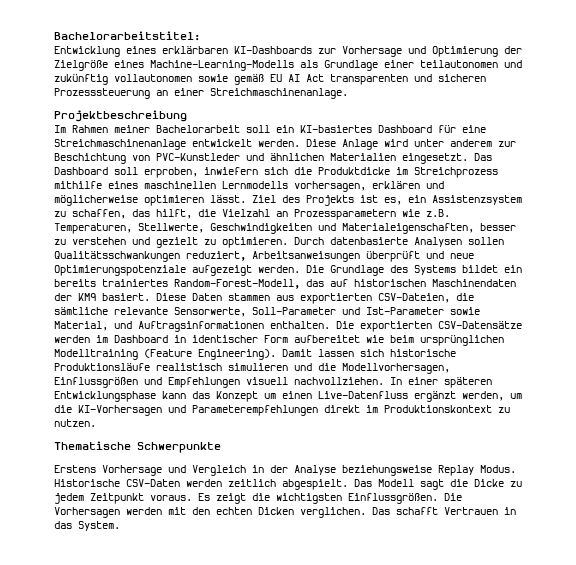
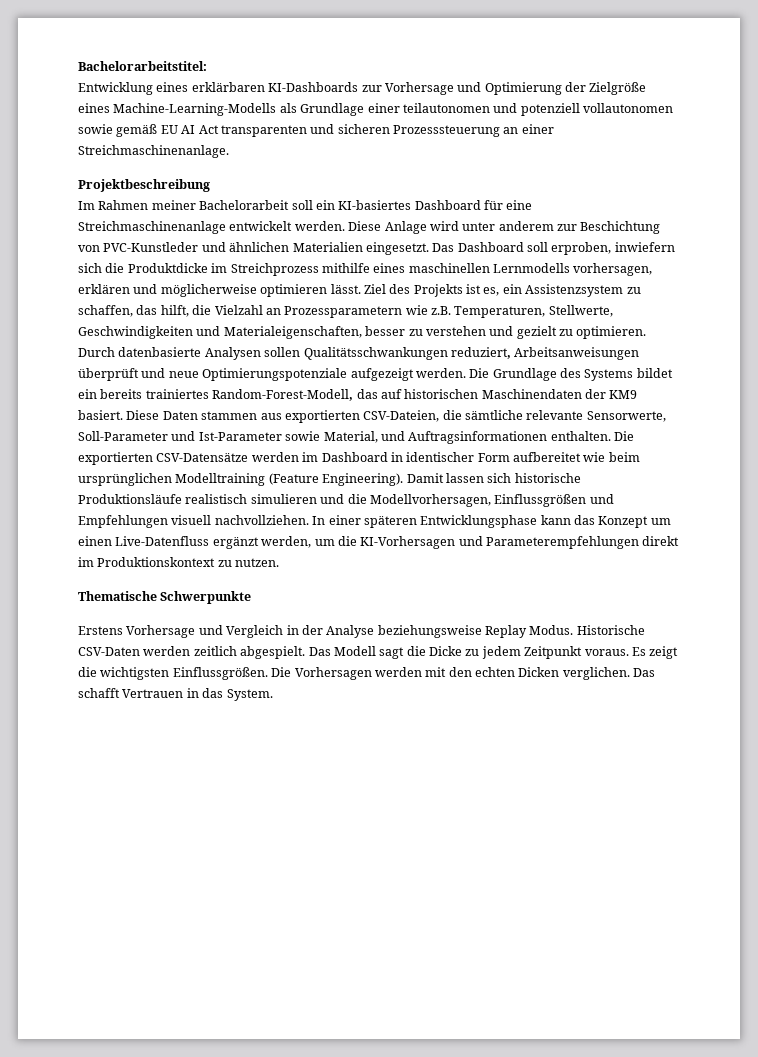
[54,74,108,85] zukünftig -> [520,103,580,116] potenziell

